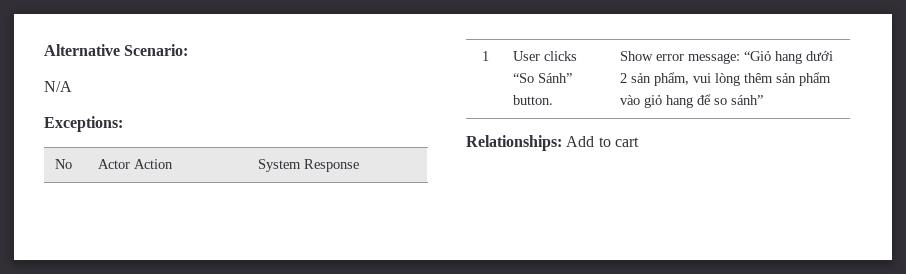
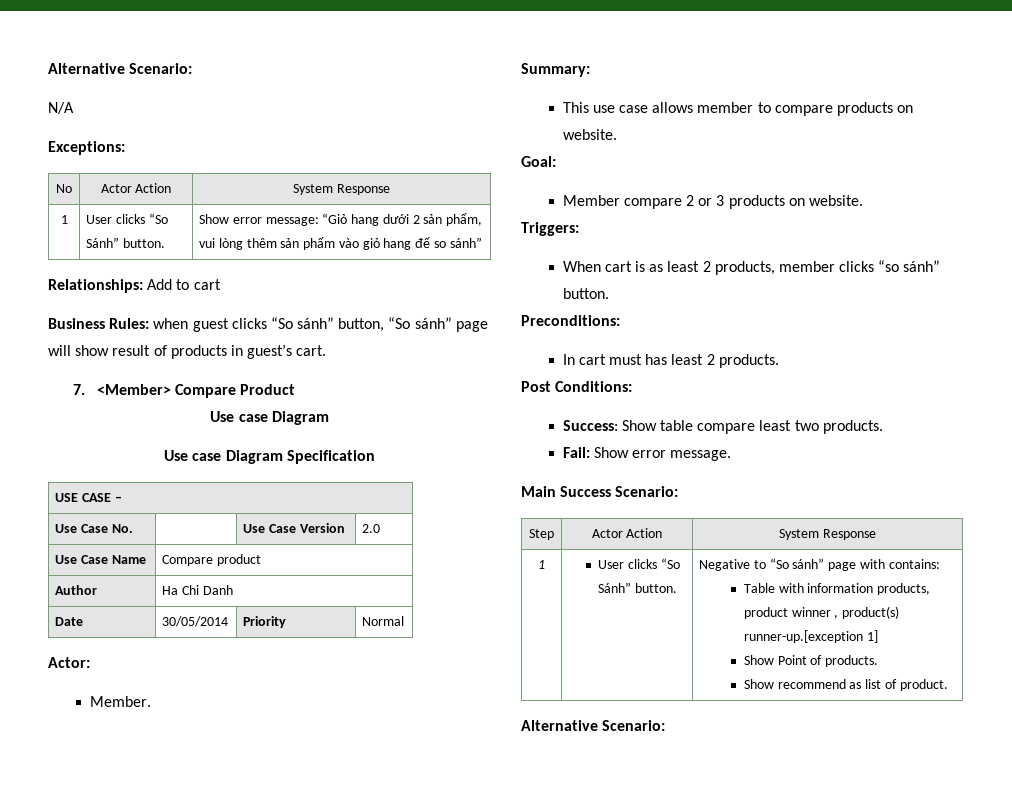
(639, 142) none -> [48,317,488,332] [48,344,327,359] [72,384,296,398] [210,411,329,425] [164,450,375,464] [55,493,122,502] [55,524,133,533] [243,523,345,533] [362,524,381,533] [55,555,146,564] [162,554,261,566] [55,585,98,595] [162,585,233,595] [55,617,84,626] [162,616,229,627] [243,616,287,628] [362,616,405,626] [48,657,90,668] [89,696,151,707] [521,63,590,77] [562,102,914,116] [562,129,617,140] [521,156,556,167] [562,195,863,209] [521,222,579,236] [562,260,941,275] [562,288,609,299] [521,315,620,326] [562,354,779,368] [521,381,633,392] [562,420,883,434] [562,447,732,461] [521,486,679,497] [529,529,554,540] [591,528,663,538] [779,529,876,540] [538,560,545,569] [598,558,680,569] [598,582,677,593] [699,558,940,571] [743,583,931,595] [743,606,900,619] [743,630,878,643] [743,655,879,667] [743,679,948,691] [521,720,666,731] // Business Rules: when guest clicks “So sánh” button, “So sánh” page will show result of products in guest’s cart. // 7. <Member> Compare Product // Use case Diagram // Use case Diagram Specification // USE CASE – // Use Case No. | | Use Case Version | 2.0 // Use Case Name | Compare product // Author | Ha Chi Danh // Date | 30/05/2014 | Priority | Normal // Actor: // Member. // Summary: // This use case allows member to compare products on website. // Goal: // Member compare 2 or 3 products on website. // Triggers: // When cart is as least 2 products, member clicks “so sánh” button. // Preconditions: // In cart must has least 2 products. // Post Conditions: // Success: Show table compare least two products. // Fail: Show error message. // Main Success Scenario: // Step | Actor Action | System Response // 1 | User clicks “So Sánh” button. | Negative to “So sánh” page with contains: // Table with information products, product winner , product(s) runner-up.[exception 1] // Show Point of products. // Show recommend as list of product. // Alternative Scenario:

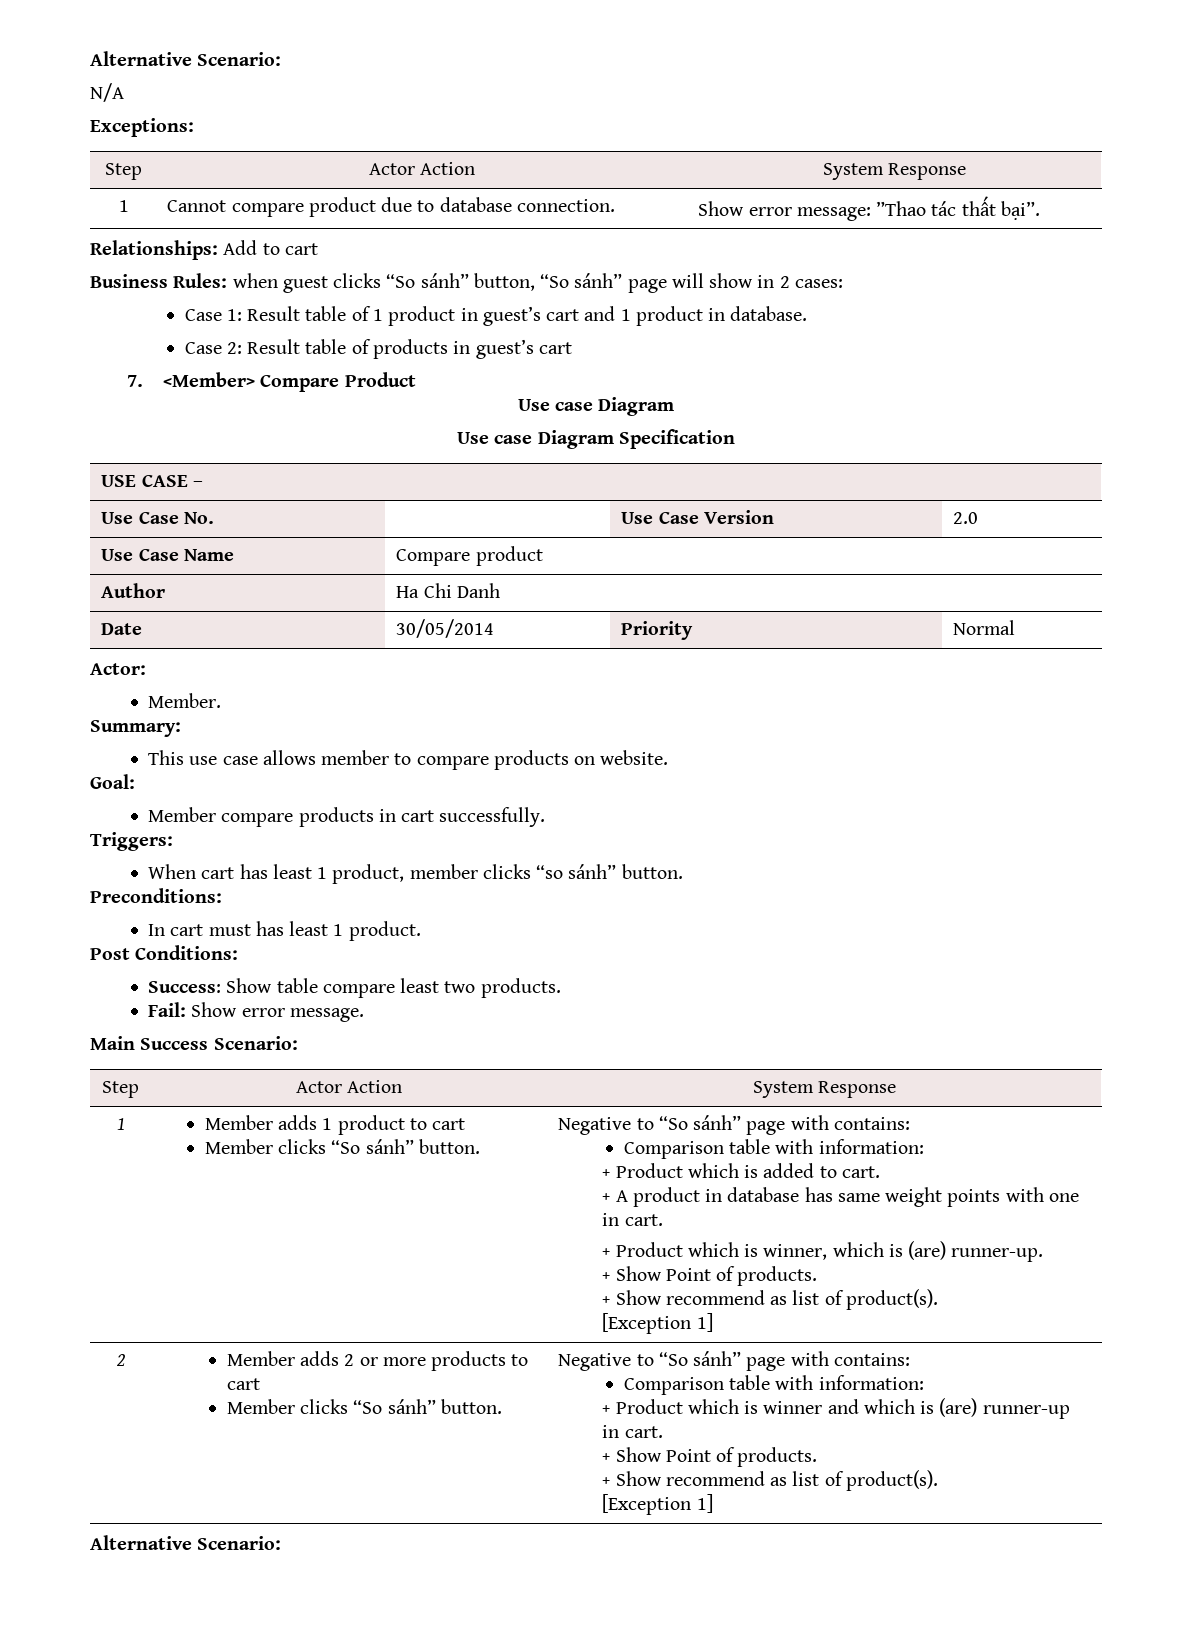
[56,184,72,193] [100,183,172,193] [293,184,390,195] [60,215,68,224] [86,213,168,224] [86,237,165,248] [199,213,483,226] [199,237,482,250] No | Actor Action | System Response // 1 | User clicks “So Sánh” button. | Show error message: “Giỏ hang dưới 2 sản phẩm, vui lòng thêm sản phẩm vào giỏ hang để so sánh” -> [105,163,142,180] [368,162,476,175] [822,163,967,180] [118,200,129,212] [167,197,615,217] [698,196,1040,221] Step | Actor Action | System Response // 1 | Cannot compare product due to database connection. | Show error message: ”Thao tác thất bại”.
[112,345,151,356] result -> [757,275,843,288] [184,306,808,326] [184,339,347,354] in 2 cases: // Case 1: Result table of 1 product in guest’s cart and 1 product in database. // Case 2: Result table
[296,345,327,356] cart. -> [538,342,572,354] cart
[685,195,863,209] [521,222,579,236] [562,261,775,275] 2 or 3 products on website. // Triggers: // When cart is as least 2 products, -> [298,807,546,827] [90,832,173,851] [148,864,405,884] products in cart successfully. // Triggers: // When cart has least 1 product,
[706,354,779,368] 2 products. -> [333,921,421,941] 1 product.
[598,558,680,569] [598,582,677,593] [699,558,940,571] [743,583,931,595] [743,606,900,619] [743,630,878,643] [743,655,879,667] [743,679,948,691] User clicks “So Sánh” button. | Negative to “So sánh” page with contains: // Table with information products, product winner , product(s) runner-up.[exception 1] // Show Point of products. // Show recommend as list of product. -> [204,1115,466,1135] [204,1139,480,1154] [558,1115,910,1135] [623,1139,924,1159] [602,1163,880,1178] [602,1187,1079,1207] [602,1213,663,1226] [602,1241,1044,1262] [602,1266,818,1286] [602,1289,938,1310] [602,1313,713,1334] [115,1354,125,1366] [226,1351,529,1371] [226,1378,260,1390] [226,1399,502,1414] [558,1351,910,1371] [623,1375,924,1395] [602,1398,1070,1419] [602,1425,663,1438] [602,1447,818,1467] [602,1470,938,1491] [602,1494,713,1515] Member adds 1 product to cart // Member clicks “So sánh” button. | Negative to “So sánh” page with contains: // Comparison table with information: // + Product which is added to cart. // + A product in database has same weight points with one in cart. // + Product which is winner, which is (are) runner-up. // + Show Point of products. // + Show recommend as list of product(s). // [Exception 1] // 2 | Member adds 2 or more products to cart // Member clicks “So sánh” button. | Negative to “So sánh” page with contains: // Comparison table with information: // + Product which is winner and which is (are) runner-up in cart. // + Show Point of products. // + Show recommend as list of product(s). // [Exception 1]

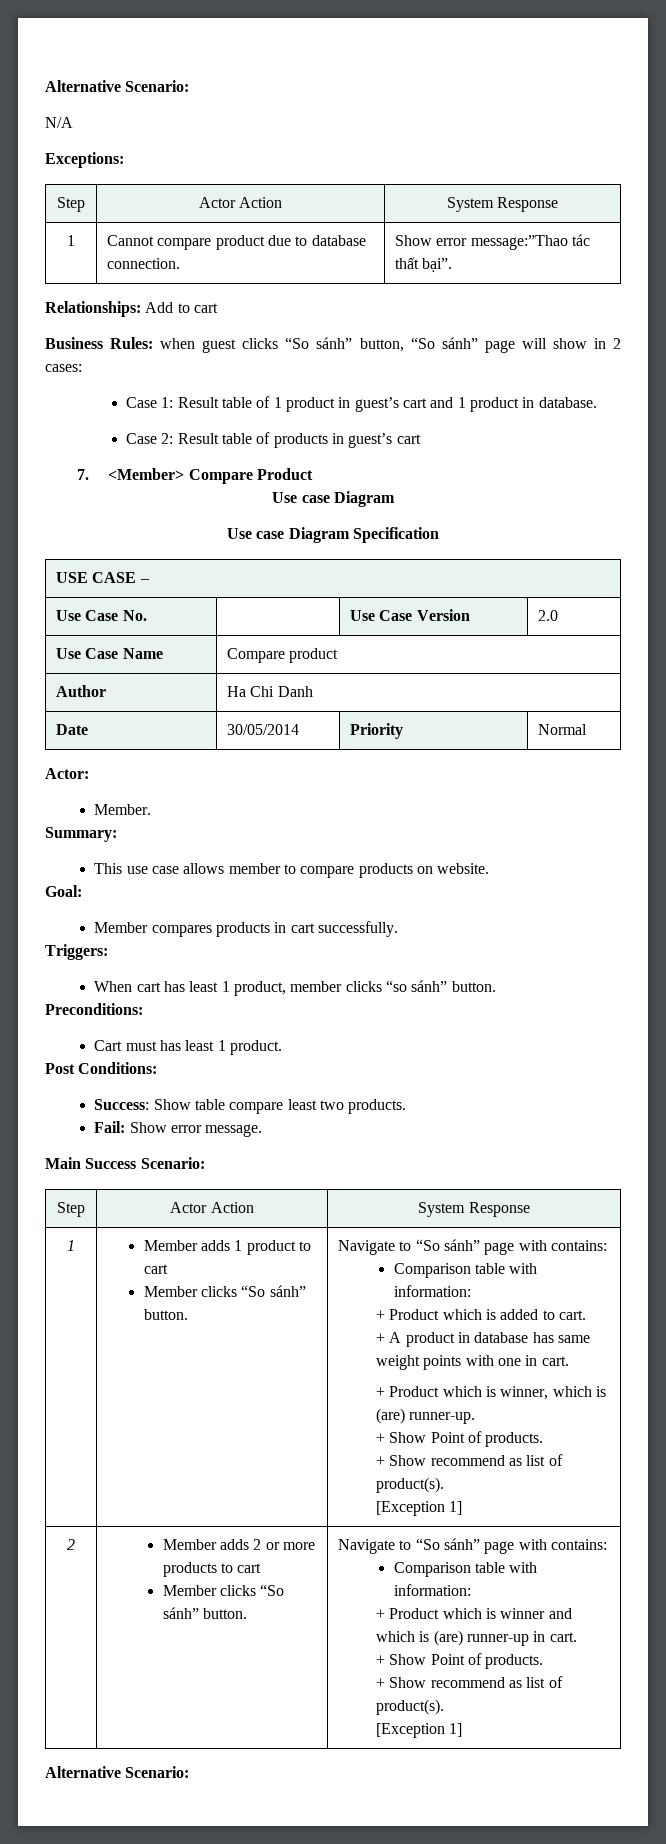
[796,201,927,221] message: ”Thao -> [470,235,568,250] message:”Thao
[221,813,294,827] compare -> [151,925,212,937] compares
[148,924,204,936] In cart -> [94,1040,123,1051] Cart
[558,1117,632,1135] Negative -> [338,1240,396,1255] Navigate
[558,1353,632,1371] Negative -> [338,1539,396,1554] Navigate

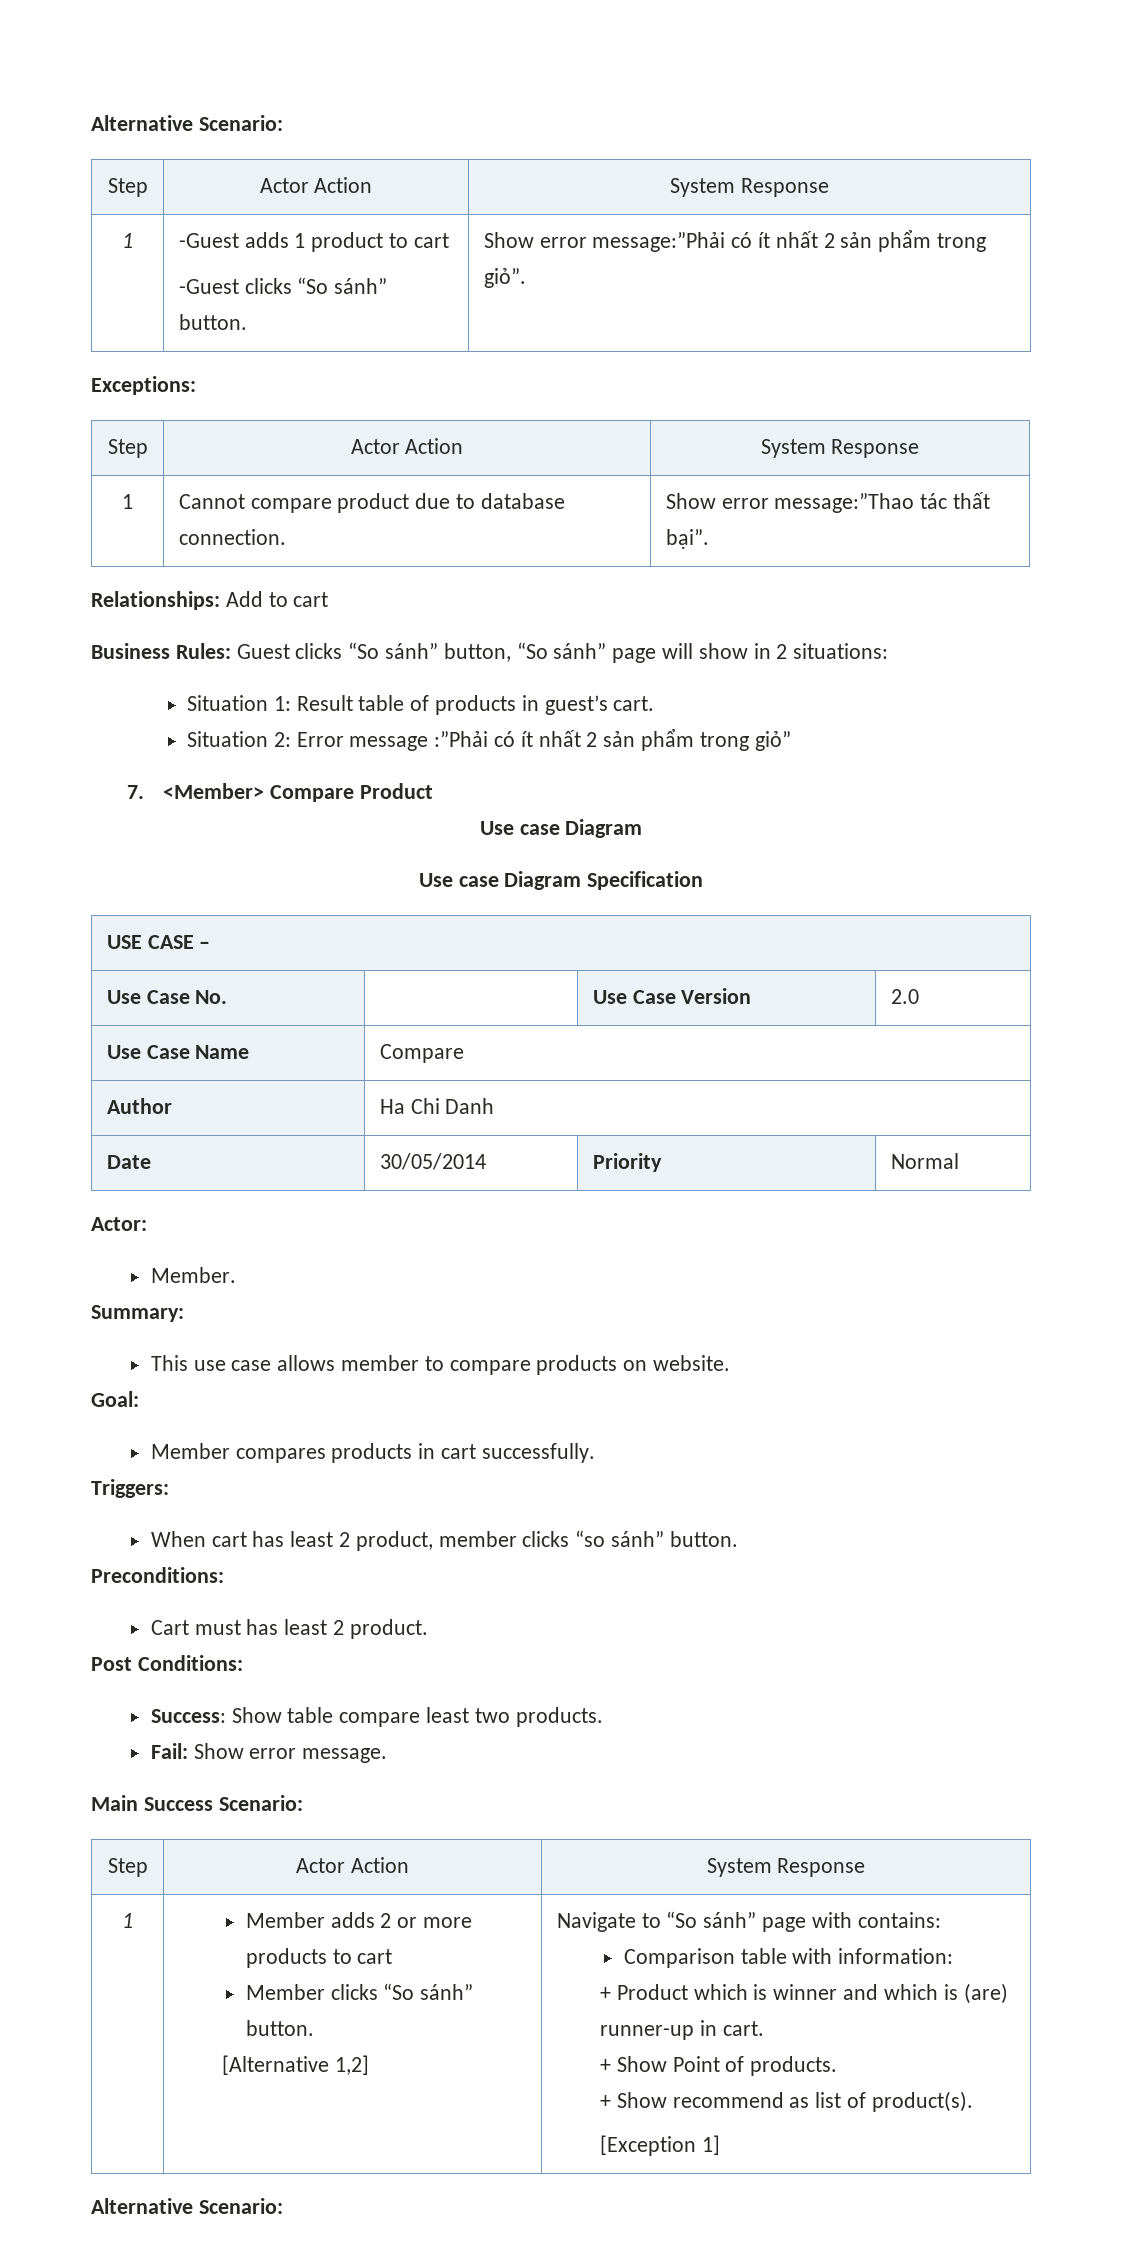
[45,80,190,92] [45,117,73,128] Alternative Scenario: // N/A -> [91,115,283,131] [107,178,148,197] [259,177,373,193] [670,178,829,197] [122,233,133,248] [178,232,449,252] [178,277,388,294] [178,314,247,330] [483,230,986,252] [483,268,526,288] Alternative Scenario: // Step | Actor Action | System Response // 1 | -Guest adds 1 product to cart // -Guest clicks “So sánh” button. | Show error message:”Phải có ít nhất 2 sản phẩm trong giỏ”.
[160,338,237,353] when guest -> [236,644,290,659] Guest
[45,364,82,372] [126,397,158,408] cases: // Case -> [793,643,889,659] [186,695,268,711] situations: // Situation
[273,397,597,412] [126,432,421,448] 1 product in guest’s cart and 1 product in database. // Case 2: Result table of products in guest’s cart -> [434,695,655,715] [186,729,791,751] products in guest’s cart. // Situation 2: Error message :”Phải có ít nhất 2 sản phẩm trong giỏ”
[289,648,339,663] product -> (464, 1053) none
[221,981,230,992] 1 -> [339,1532,351,1547] 2
[217,1040,226,1051] 1 -> [333,1620,345,1635] 2
[143,1240,311,1255] [143,1264,168,1274] [143,1285,306,1297] [143,1309,188,1320] [338,1239,607,1255] [393,1263,538,1278] [393,1285,471,1297] [376,1309,587,1320] [376,1332,591,1347] [376,1355,569,1370] [376,1386,607,1400] [376,1408,476,1424] [376,1431,544,1447] [376,1454,563,1466] [376,1477,445,1493] [376,1501,463,1516] [67,1539,75,1550] | Member adds 1 product to cart // Member clicks “So sánh” button. | Navigate to “So sánh” page with contains: // Comparison table with information: // + Product which is added to cart. // + A product in database has same weight points with one in cart. // + Product which is winner, which is (are) runner-up. // + Show Point of products. // + Show recommend as list of product(s). // [Exception 1] // 2 -> (133, 1920) none
(248, 1613) none -> [222,2055,369,2075] // [Alternative 1,2]

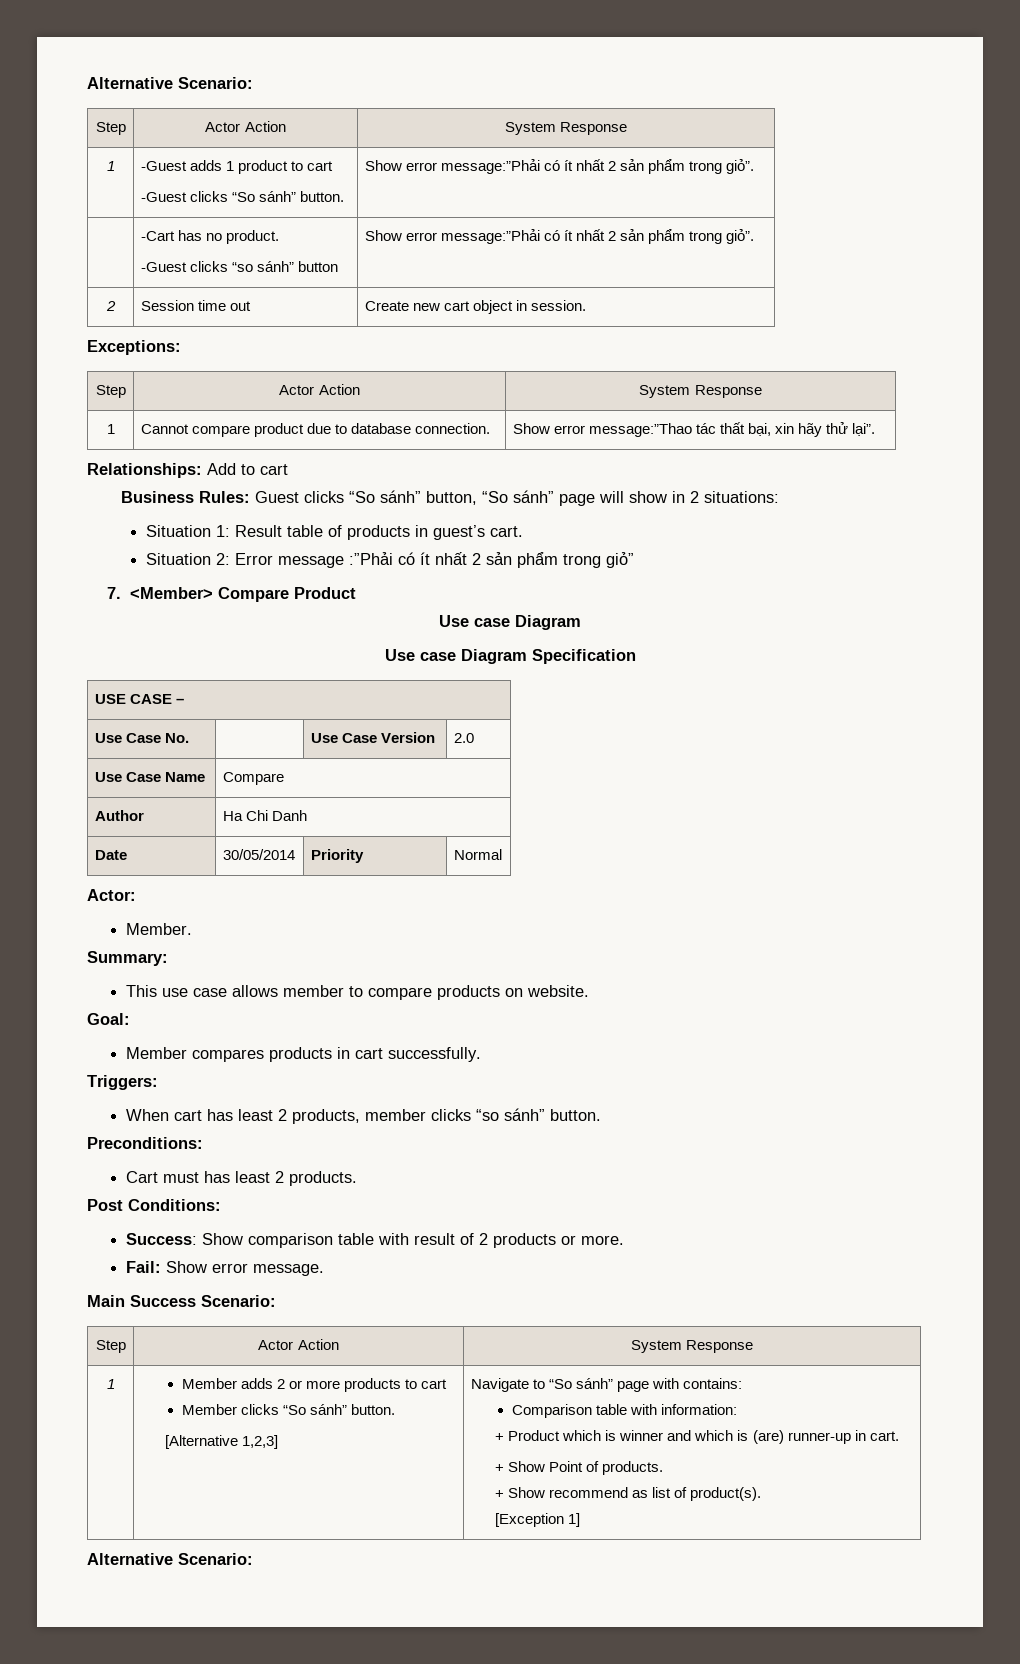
(526, 278) none -> [140,230,279,244] [140,261,338,272] [364,229,755,244] [105,301,116,311] [140,300,251,311] [364,300,586,314] // | -Cart has no product. // -Guest clicks “so sánh” button | Show error message:”Phải có ít nhất 2 sản phẩm trong giỏ”. // 2 | Session time out | Create new cart object in session.
[665,529,709,549] bại”. -> [747,422,876,437] bại, xin hãy thử lại”.
[355,1531,433,1551] product, -> [291,1109,360,1124] products,
[349,1619,428,1639] product. -> [288,1171,357,1186] products.
[287,1707,603,1727] table compare least two products. -> [247,1233,624,1248] comparison table with result of 2 products or more.
[334,2055,369,2075] 1,2] -> [242,1435,279,1449] 1,2,3]

